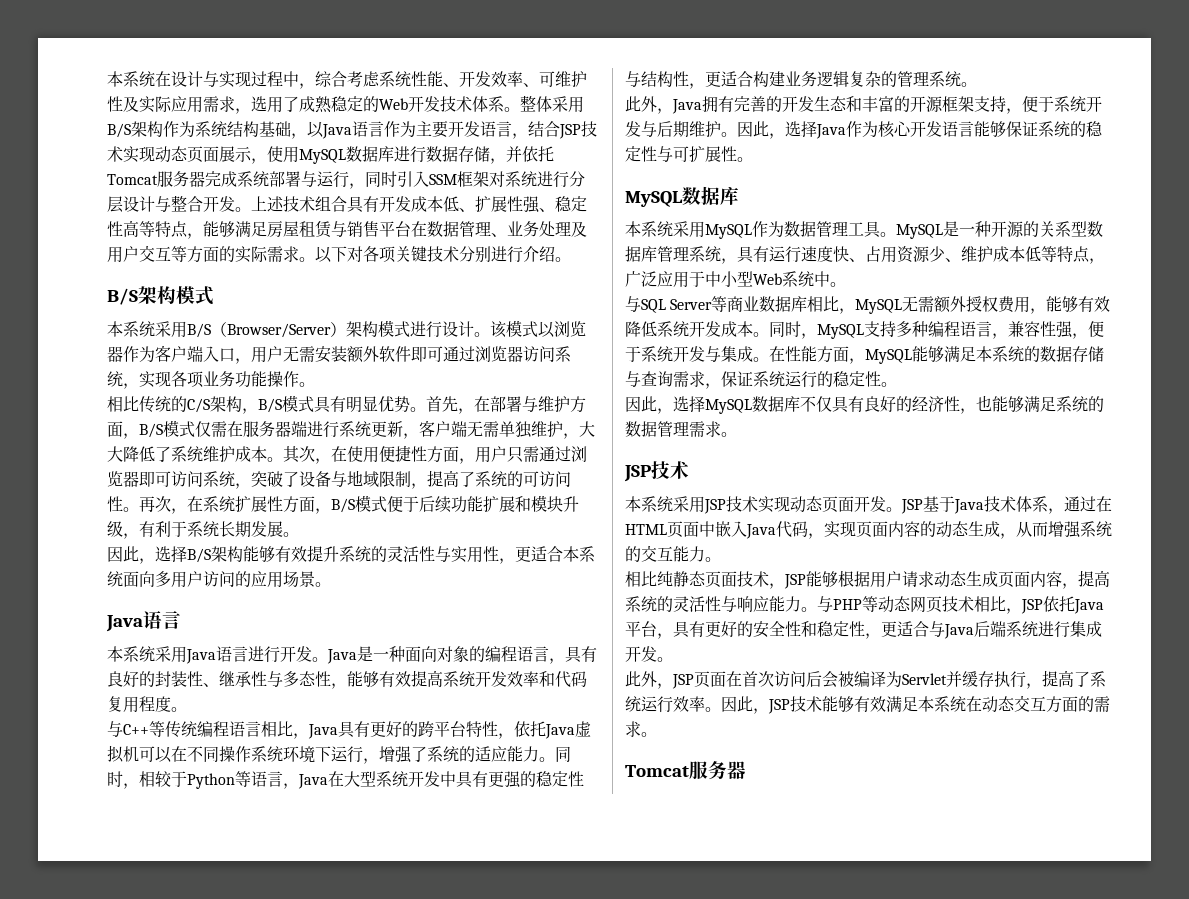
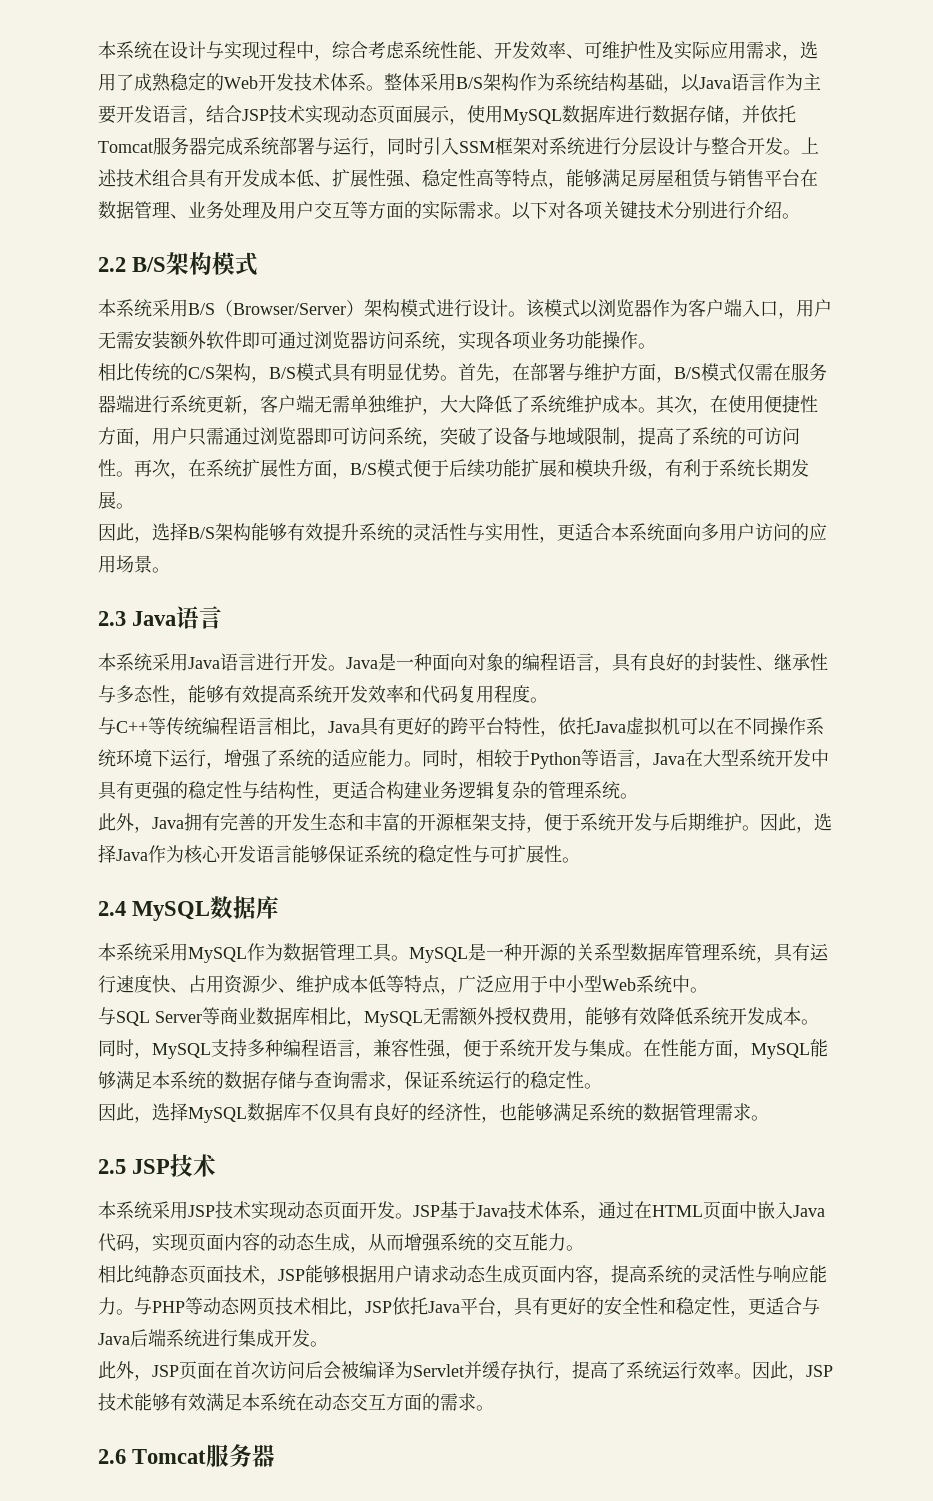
(571, 259) none -> [98,257,126,272] 2.2
(331, 584) none -> [98,611,126,626] 2.3
(753, 159) none -> [98,901,126,916] 2.4
(737, 434) none -> [98,1159,126,1174] 2.5
(657, 734) none -> [98,1449,126,1464] 2.6

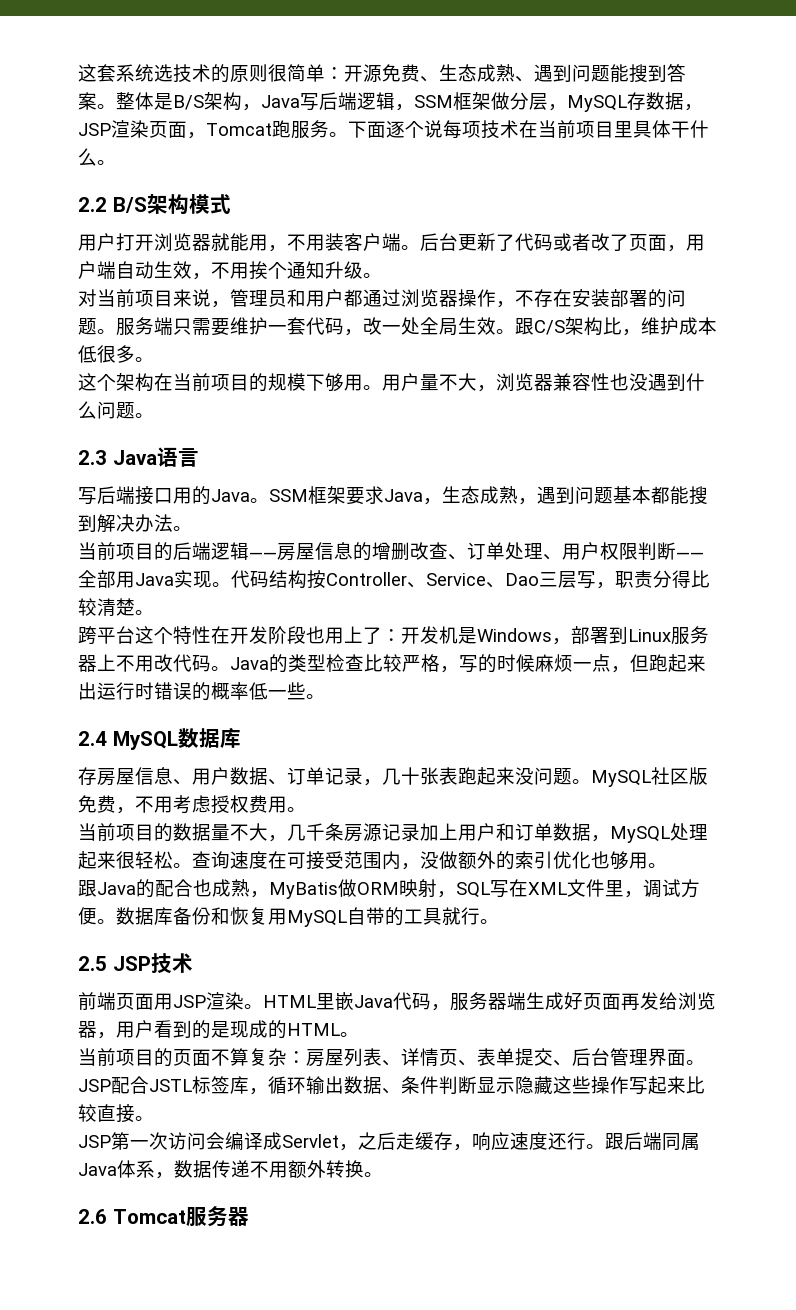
[98,41,818,61] [98,72,821,93] [98,105,796,125] [98,136,819,157] [98,168,818,189] [98,201,782,220] 本系统在设计与实现过程中，综合考虑系统性能、开发效率、可维护性及实际应用需求，选用了成熟稳定的Web开发技术体系。整体采用B/S架构作为系统结构基础，以Java语言作为主要开发语言，结合JSP技术实现动态页面展示，使用MySQL数据库进行数据存储，并依托Tomcat服务器完成系统部署与运行，同时引入SSM框架对系统进行分层设计与整合开发。上述技术组合具有开发成本低、扩展性强、稳定性高等特点，能够满足房屋租赁与销售平台在数据管理、业务处理及用户交互等方面的实际需求。以下对各项关键技术分别进行介绍 -> [78,64,686,83] [78,92,703,112] [78,120,709,139] [78,148,97,166] 这套系统选技术的原则很简单：开源免费、生态成熟、遇到问题能搜到答案。整体是B/S架构，Java写后端逻辑，SSM框架做分层，MySQL存数据，JSP渲染页面，Tomcat跑服务。下面逐个说每项技术在当前项目里具体干什么
[98,299,832,319] [98,330,656,351] [98,363,827,383] [98,395,818,415] [98,427,800,447] [98,459,809,479] [98,491,134,509] [98,522,827,543] [98,555,170,573] [98,606,223,629] [98,653,828,673] [98,685,548,705] [98,717,824,737] [98,749,829,769] [98,780,638,801] [98,812,832,833] [98,844,580,864] [98,896,280,921] [98,943,829,963] [98,975,708,995] [98,1007,819,1027] [98,1039,828,1059] [98,1070,602,1091] [98,1102,769,1123] [98,1154,217,1177] [98,1201,825,1221] [98,1233,584,1253] [98,1265,827,1285] [98,1296,820,1317] [98,1329,328,1347] [98,1361,833,1381] [98,1393,476,1411] 本系统采用B/S（Browser/Server）架构模式进行设计。该模式以浏览器作为客户端入口，用户无需安装额外软件即可通过浏览器访问系统，实现各项业务功能操作。 // 相比传统的C/S架构，B/S模式具有明显优势。首先，在部署与维护方面，B/S模式仅需在服务器端进行系统更新，客户端无需单独维护，大大降低了系统维护成本。其次，在使用便捷性方面，用户只需通过浏览器即可访问系统，突破了设备与地域限制，提高了系统的可访问性。再次，在系统扩展性方面，B/S模式便于后续功能扩展和模块升级，有利于系统长期发展。 // 因此，选择B/S架构能够有效提升系统的灵活性与实用性，更适合本系统面向多用户访问的应用场景。 // 2.3 Java语言 // 本系统采用Java语言进行开发。Java是一种面向对象的编程语言，具有良好的封装性、继承性与多态性，能够有效提高系统开发效率和代码复用程度。 // 与C++等传统编程语言相比，Java具有更好的跨平台特性，依托Java虚拟机可以在不同操作系统环境下运行，增强了系统的适应能力。同时，相较于Python等语言，Java在大型系统开发中具有更强的稳定性与结构性，更适合构建业务逻辑复杂的管理系统。 // 此外，Java拥有完善的开发生态和丰富的开源框架支持，便于系统开发与后期维护。因此，选择Java作为核心开发语言能够保证系统的稳定性与可扩展性。 // 2.4 MySQL数据库 // 本系统采用MySQL作为数据管理工具。MySQL是一种开源的关系型数据库管理系统，具有运行速度快、占用资源少、维护成本低等特点，广泛应用于中小型Web系统中。 // 与SQL Server等商业数据库相比，MySQL无需额外授权费用，能够有效降低系统开发成本。同时，MySQL支持多种编程语言，兼容性强，便于系统开发与集成。在性能方面，MySQL能够满足本系统的数据存储与查询需求，保证系统运行的稳定性。 // 因此，选择MySQL数据库不仅具有良好的经济性，也能够满足系统的数据管理需求。 // 2.5 JSP技术 // 本系统采用JSP技术实现动态页面开发。JSP基于Java技术体系，通过在HTML页面中嵌入Java代码，实现页面内容的动态生成，从而增强系统的交互能力。 // 相比纯静态页面技术，JSP能够根据用户请求动态生成页面内容，提高系统的灵活性与响应能力。与PHP等动态网页技术相比，JSP依托Java平台，具有更好的安全性和稳定性，更适合与Java后端系统进行集成开发。 // 此外，JSP页面在首次访问后会被编译为Servlet并缓存执行，提高了系统运行效率。因此，JSP技术能够有效满足本系统在动态交互方面的需求 -> [78,233,705,252] [78,261,382,280] [78,289,686,308] [78,317,717,336] [78,345,154,363] [78,373,705,392] [78,401,154,419] [78,447,199,467] [78,486,708,505] [78,514,192,533] [78,542,704,561] [78,570,710,589] [78,598,154,617] [78,626,709,645] [78,654,706,673] [78,682,325,701] [78,728,241,750] [78,767,708,787] [78,795,306,814] [78,823,708,843] [78,851,667,870] [78,879,700,899] [78,907,499,927] [78,953,193,974] [78,992,716,1011] [78,1020,359,1039] [78,1048,705,1067] [78,1076,705,1095] [78,1104,154,1123] [78,1132,700,1151] [78,1160,364,1179] 用户打开浏览器就能用，不用装客户端。后台更新了代码或者改了页面，用户端自动生效，不用挨个通知升级。 // 对当前项目来说，管理员和用户都通过浏览器操作，不存在安装部署的问题。服务端只需要维护一套代码，改一处全局生效。跟C/S架构比，维护成本低很多。 // 这个架构在当前项目的规模下够用。用户量不大，浏览器兼容性也没遇到什么问题。 // 2.3 Java语言 // 写后端接口用的Java。SSM框架要求Java，生态成熟，遇到问题基本都能搜到解决办法。 // 当前项目的后端逻辑——房屋信息的增删改查、订单处理、用户权限判断——全部用Java实现。代码结构按Controller、Service、Dao三层写，职责分得比较清楚。 // 跨平台这个特性在开发阶段也用上了：开发机是Windows，部署到Linux服务器上不用改代码。Java的类型检查比较严格，写的时候麻烦一点，但跑起来出运行时错误的概率低一些。 // 2.4 MySQL数据库 // 存房屋信息、用户数据、订单记录，几十张表跑起来没问题。MySQL社区版免费，不用考虑授权费用。 // 当前项目的数据量不大，几千条房源记录加上用户和订单数据，MySQL处理起来很轻松。查询速度在可接受范围内，没做额外的索引优化也够用。 // 跟Java的配合也成熟，MyBatis做ORM映射，SQL写在XML文件里，调试方便。数据库备份和恢复用MySQL自带的工具就行。 // 2.5 JSP技术 // 前端页面用JSP渲染。HTML里嵌Java代码，服务器端生成好页面再发给浏览器，用户看到的是现成的HTML。 // 当前项目的页面不算复杂：房屋列表、详情页、表单提交、后台管理界面。JSP配合JSTL标签库，循环输出数据、条件判断显示隐藏这些操作写起来比较直接。 // JSP第一次访问会编译成Servlet，之后走缓存，响应速度还行。跟后端同属Java体系，数据传递不用额外转换

